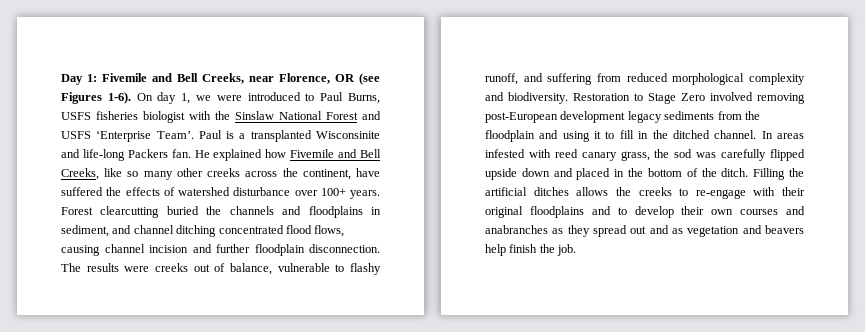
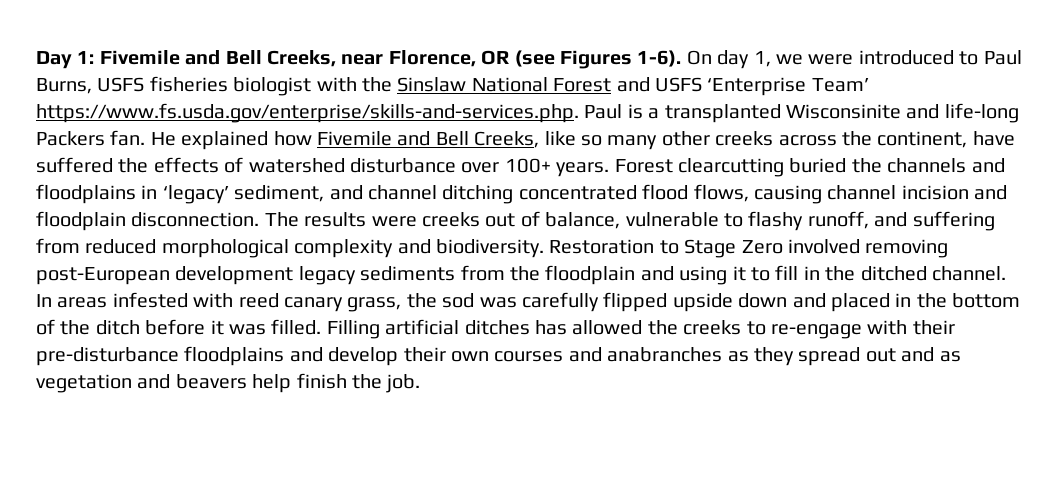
[156,131,194,139] Team’. -> [811,78,869,92] [36,103,579,123] Team’ https://www.fs.usda.gov/enterprise/skills-and-services.php.
(381, 211) none -> [162,185,229,204] ‘legacy’
[216,244,250,253] further -> (1008, 192) none
[721,168,804,180] [485,187,609,196] ditch. Filling the artificial ditches allows -> [95,319,643,339] ditch before it was filled. Filling artificial ditches has allowed
[485,206,523,218] original -> [36,347,179,366] pre-disturbance
[617,207,627,215] to -> (323, 354) none

